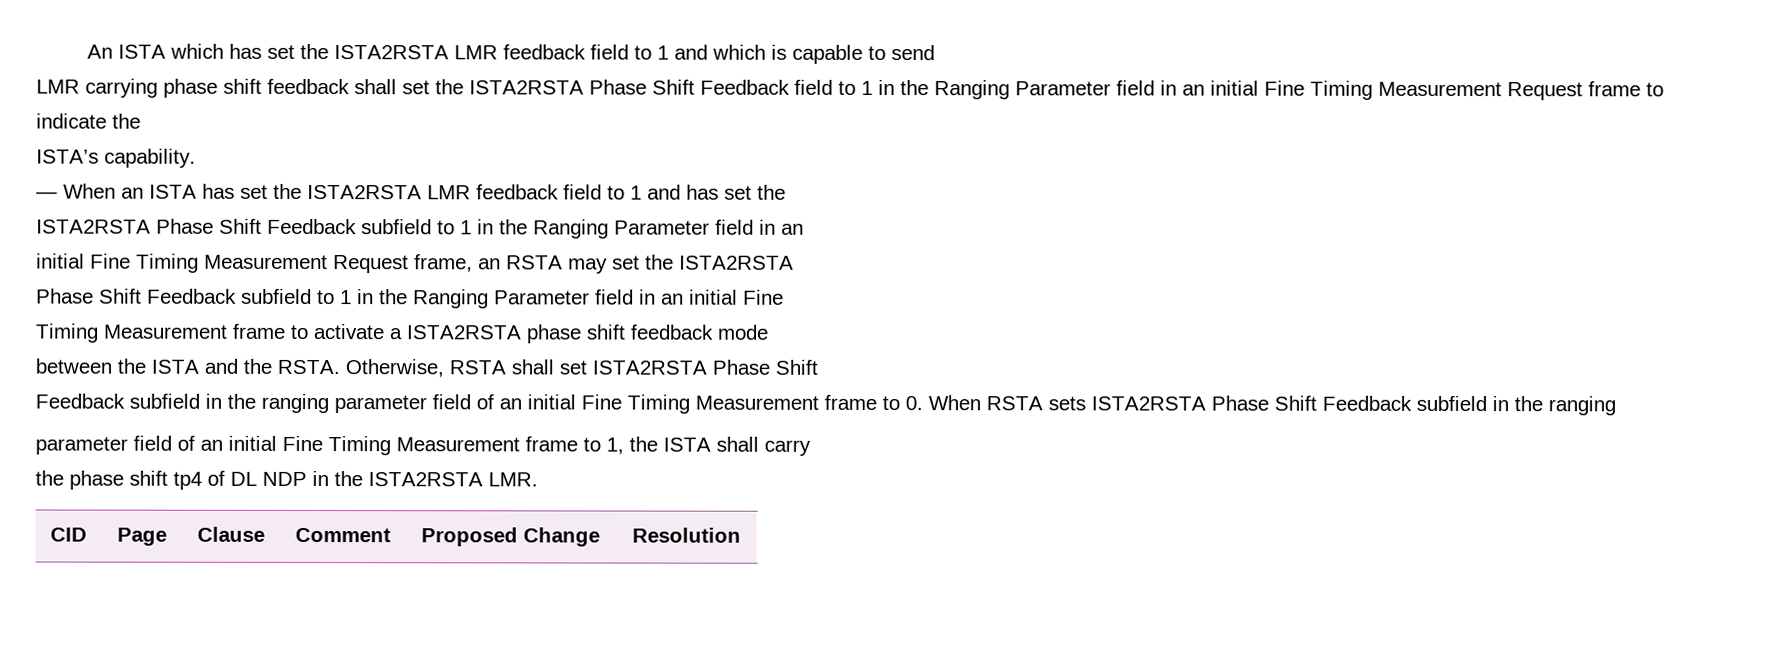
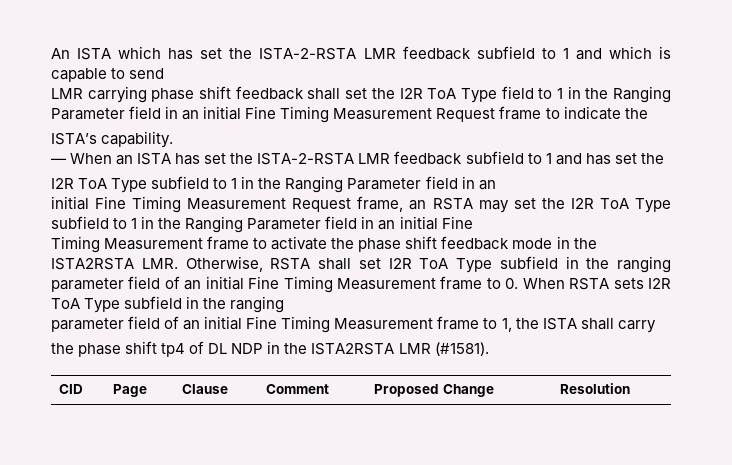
[334,44,630,60] ISTA2RSTA LMR feedback field -> [259,46,535,60] ISTA-2-RSTA LMR feedback subfield
[469,79,790,95] ISTA2RSTA Phase Shift Feedback -> [399,88,497,103] I2R ToA Type
[307,184,602,200] ISTA2RSTA LMR feedback field -> [257,151,524,165] ISTA-2-RSTA LMR feedback subfield
[36,218,357,235] ISTA2RSTA Phase Shift Feedback -> [51,178,148,193] I2R ToA Type
[679,255,794,270] [36,288,237,304] ISTA2RSTA // Phase Shift Feedback -> [570,198,672,213] I2R ToA Type
[389,325,522,340] a ISTA2RSTA -> [331,238,355,249] the
[35,358,818,378] [35,393,125,409] // between the ISTA and the RSTA. Otherwise, RSTA shall set ISTA2RSTA Phase Shift // Feedback -> [556,236,597,249] [51,256,492,273] in the ISTA2RSTA LMR. Otherwise, RSTA shall set I2R ToA Type
[1091,395,1412,411] ISTA2RSTA Phase Shift Feedback -> [648,278,672,289] [51,298,121,313] I2R ToA Type
[488,472,538,487] LMR. -> [398,342,489,356] LMR (#1581).

